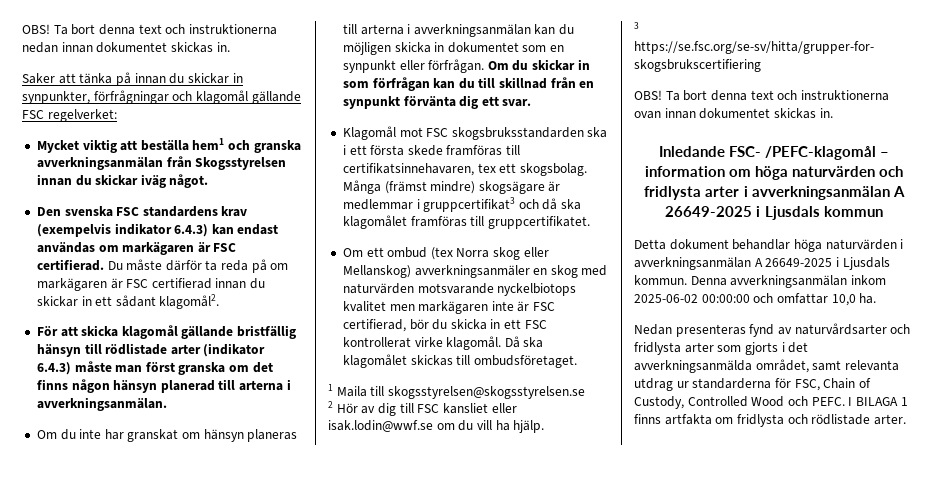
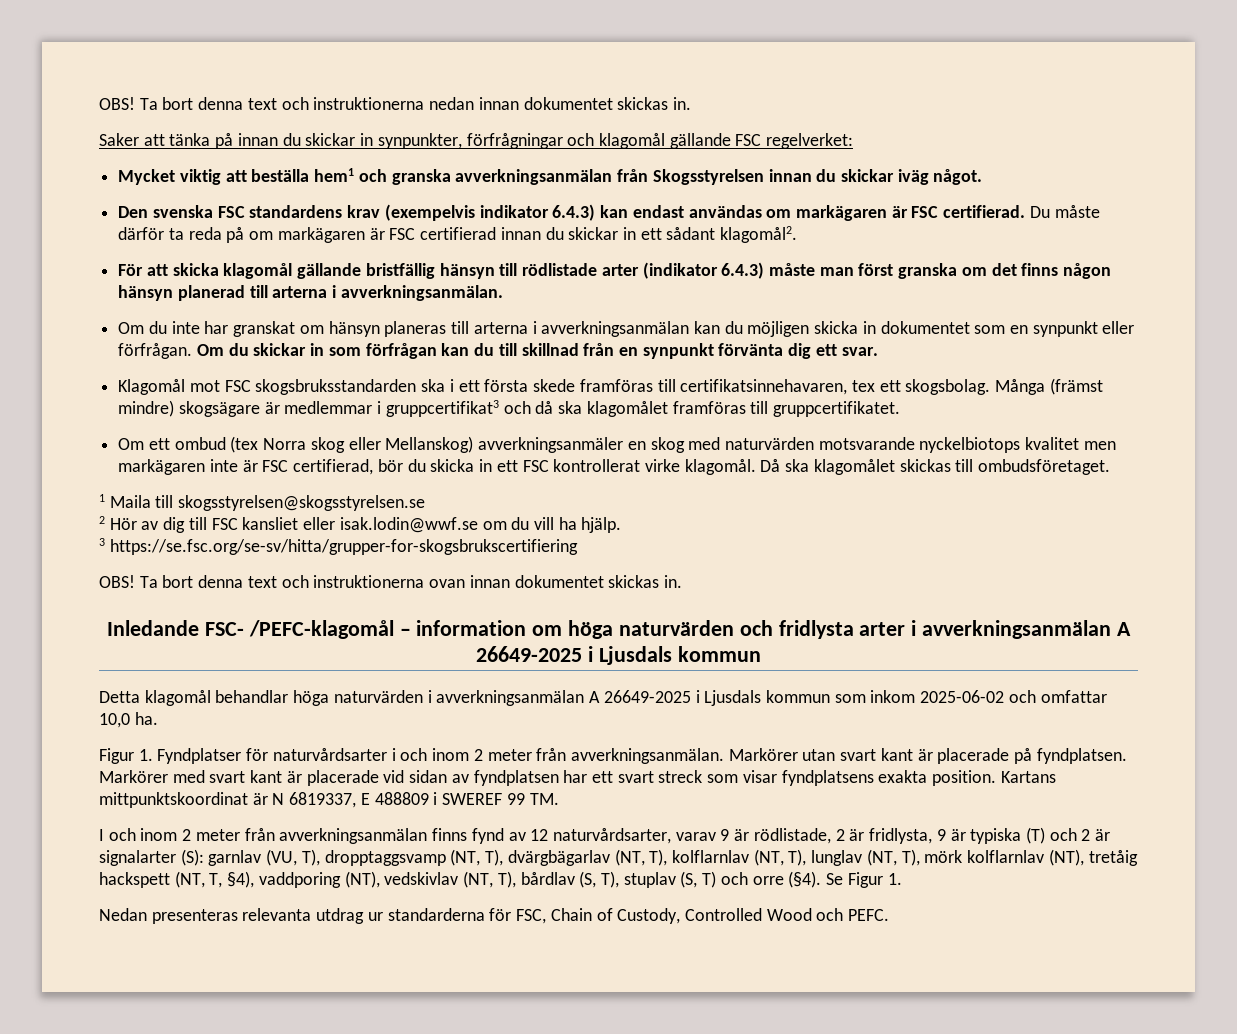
[669,239,729,250] dokument -> [144,690,211,706] klagomål
[634,275,848,288] kommun. Denna avverkningsanmälan -> [765,690,866,703] kommun som
[701,294,750,303] 00:00:00 -> (1005, 696) none
[634,323,911,337] [634,342,809,355] [634,359,842,373] Nedan presenteras fynd av naturvårdsarter och fridlysta arter som gjorts i det avverkningsanmälda området, samt -> [99,748,1127,764] [99,770,1056,786] [99,792,559,808] [99,827,1111,844] [99,849,1138,866] [99,871,902,888] [99,908,238,924] Figur 1. Fyndplatser för naturvårdsarter i och inom 2 meter från avverkningsanmälan. Markörer utan svart kant är placerade på fyndplatsen. Markörer med svart kant är placerade vid sidan av fyndplatsen har ett svart streck som visar fyndplatsens exakta position. Kartans mittpunktskoordinat är N 6819337, E 488809 i SWEREF 99 TM. // I och inom 2 meter från avverkningsanmälan finns fynd av 12 naturvårdsarter, varav 9 är rödlistade, 2 är fridlysta, 9 är typiska (T) och 2 är signalarter (S): garnlav (VU, T), dropptaggsvamp (NT, T), dvärgbägarlav (NT, T), kolflarnlav (NT, T), lunglav (NT, T), mörk kolflarnlav (NT), tretåig hackspett (NT, T, §4), vaddporing (NT), vedskivlav (NT, T), bårdlav (S, T), stuplav (S, T) och orre (§4). Se Figur 1. // Nedan presenteras
[848,397,908,406] [634,414,906,427] I BILAGA 1 finns artfakta om fridlysta och rödlistade arter. -> (890, 915) none

